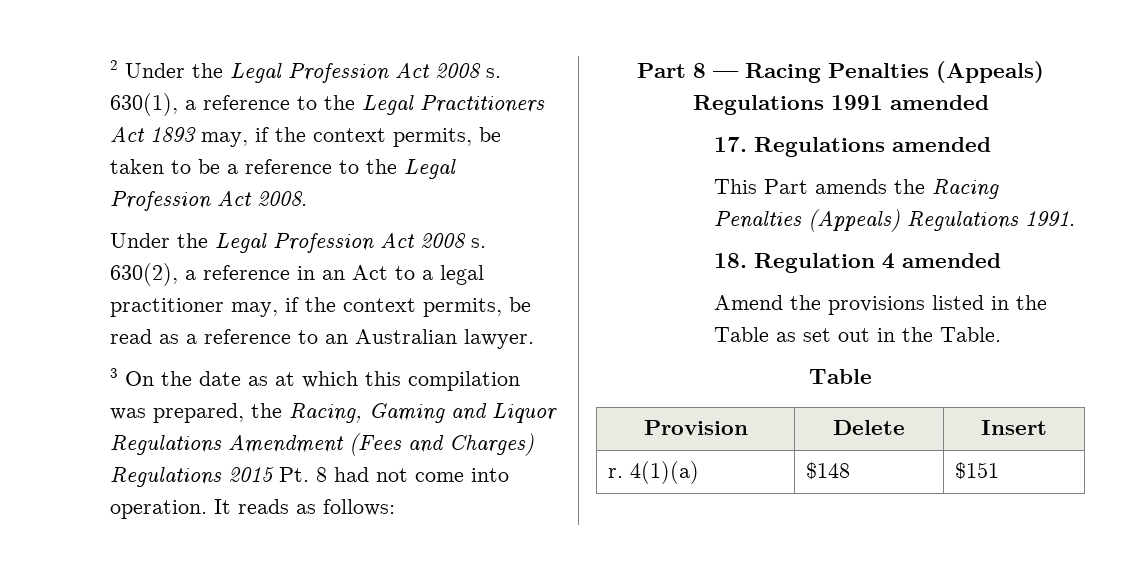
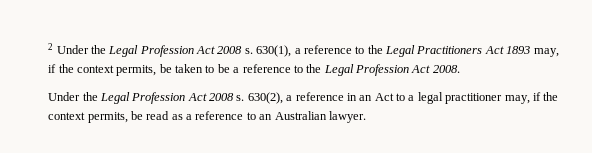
[110,368,521,391] [110,403,558,424] [110,433,535,456] [110,467,510,487] [110,499,396,519] [637,61,1044,83] [692,95,989,115] [714,137,992,157] [714,179,1000,199] [714,209,1076,232] [714,253,1002,273] [714,295,1048,315] [714,327,1002,342] [809,369,872,384] [643,420,748,435] [833,420,905,435] [981,420,1047,435] [607,461,699,484] [805,462,850,479] [954,462,999,479] // 3 On the date as at which this compilation was prepared, the Racing, Gaming and Liquor Regulations Amendment (Fees and Charges) Regulations 2015 Pt. 8 had not come into operation. It reads as follows: // Part 8 — Racing Penalties (Appeals) Regulations 1991 amended // 17. Regulations amended // This Part amends the Racing Penalties (Appeals) Regulations 1991. // 18. Regulation 4 amended // Amend the provisions listed in the Table as set out in the Table. // Table // Provision | Delete | Insert // r. 4(1)(a) | $148 | $151 -> (366, 117) none

